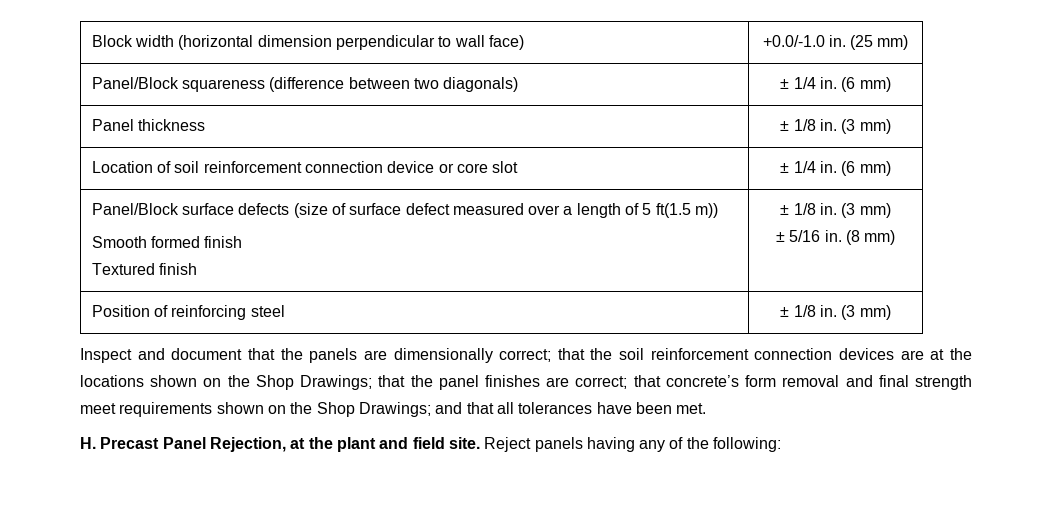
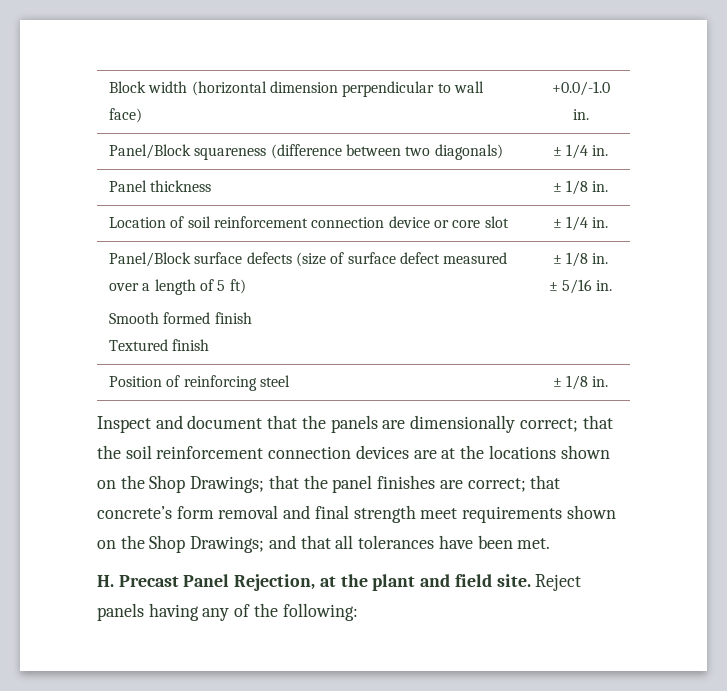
[850,35,909,50] (25 mm) -> (589, 114) none
[841,77,891,92] (6 mm) -> (609, 150) none
[841,119,891,134] (3 mm) -> (609, 186) none
[841,161,891,176] (6 mm) -> (609, 222) none
[655,203,719,218] ft(1.5 m)) -> [229,279,246,294] ft)
[841,203,891,218] (3 mm) -> (609, 258) none
[845,230,896,245] (8 mm) -> (613, 285) none
[841,305,891,320] (3 mm) -> (609, 381) none

